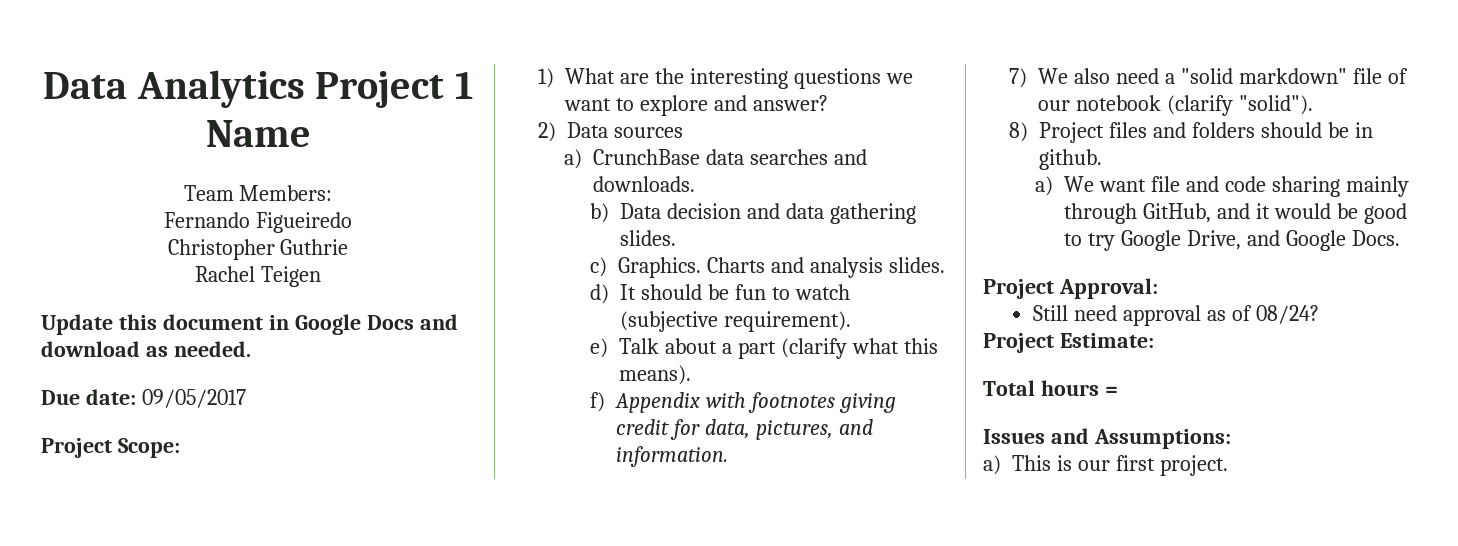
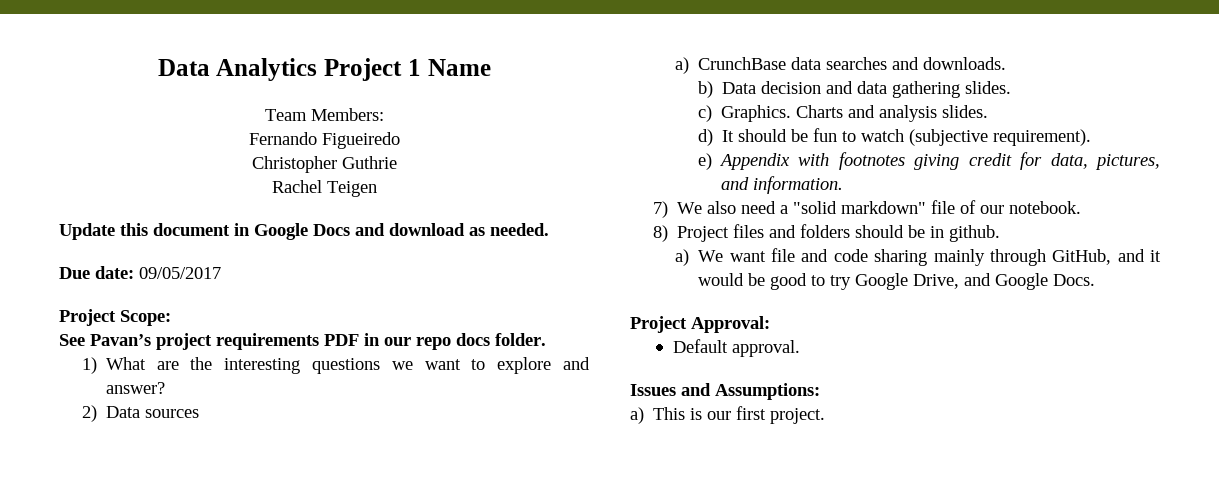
(180, 448) none -> [59,333,546,350] // See Pavan’s project requirements PDF in our repo docs folder.
[619,338,938,359] [619,365,692,385] [590,392,606,412] Talk about a part (clarify what this means). // f) -> (712, 161) none
[1075,95,1313,116] notebook (clarify "solid"). -> [1008,201,1081,214] notebook.
[1033,305,1319,326] [983,333,1154,353] [983,380,1118,396] Still need approval as of 08/24? // Project Estimate: // Total hours = -> [672,339,800,357] Default approval.

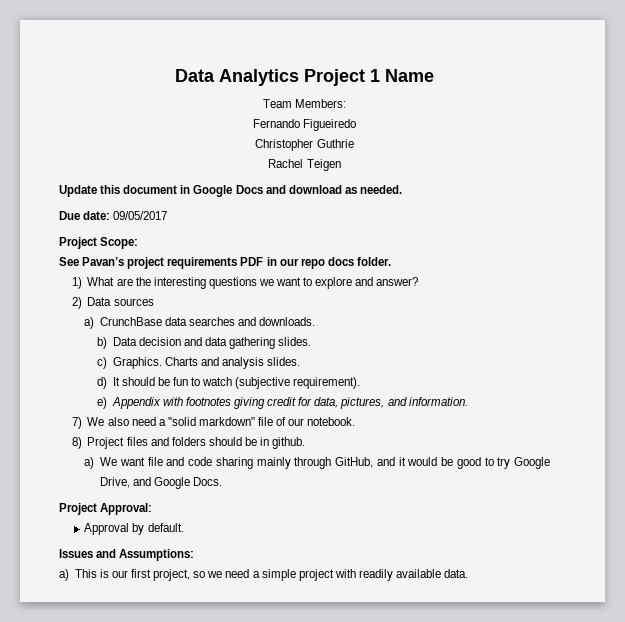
[672,339,800,357] Default approval. -> [84,523,184,535] Approval by default.
[770,408,826,424] project. -> [153,569,469,581] project, so we need a simple project with readily available data.

